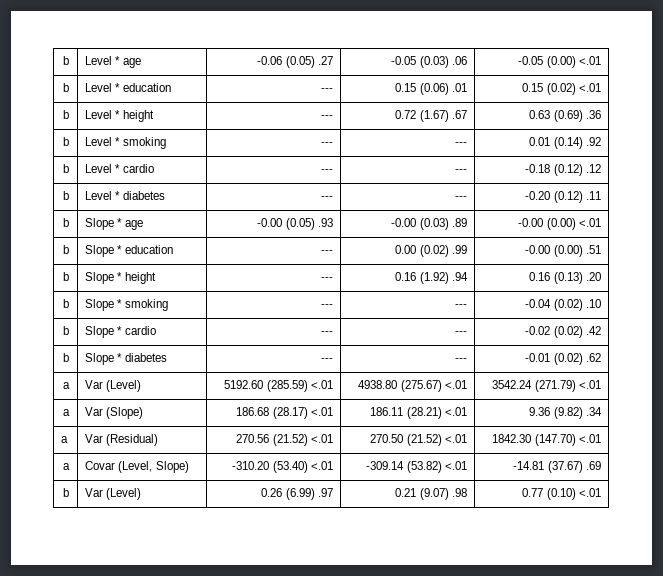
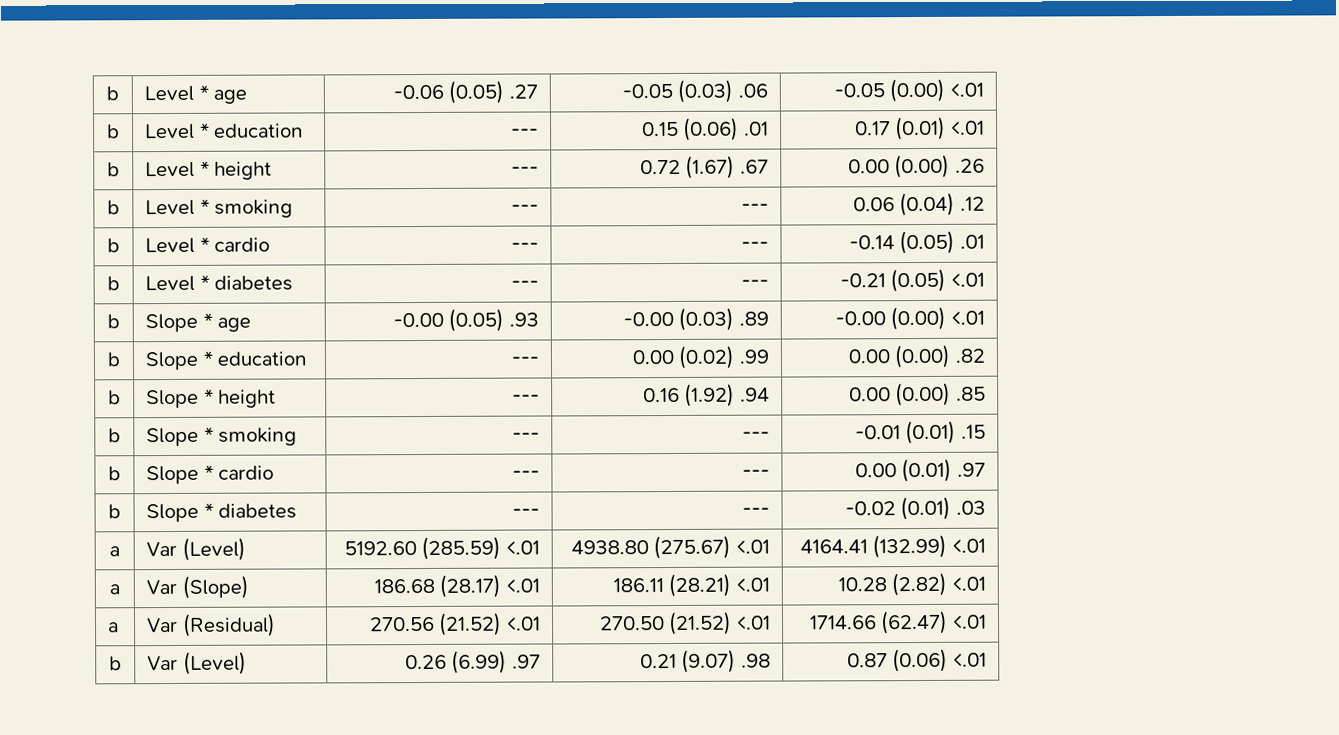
[522,83,576,95] 0.15 (0.02) -> [854,116,947,141] 0.17 (0.01)
[529,110,601,122] 0.63 (0.69) .36 -> [847,154,985,179] 0.00 (0.00) .26
[529,137,601,149] 0.01 (0.14) .92 -> [852,192,985,217] 0.06 (0.04) .12
[525,164,601,176] -0.18 (0.12) .12 -> [848,230,985,255] -0.14 (0.05) .01
[525,191,601,203] -0.20 (0.12) .11 -> [839,268,985,293] -0.21 (0.05) <.01
[525,245,601,257] -0.00 (0.00) .51 -> [847,344,985,369] 0.00 (0.00) .82
[529,272,601,284] 0.16 (0.13) .20 -> [848,382,986,407] 0.00 (0.00) .85
[525,299,601,311] -0.04 (0.02) .10 -> [854,420,986,445] -0.01 (0.01) .15
[525,326,601,338] -0.02 (0.02) .42 -> [854,458,986,483] 0.00 (0.01) .97
[525,353,601,365] -0.01 (0.02) .62 -> [844,496,986,521] -0.02 (0.01) .03
[492,380,576,392] 3542.24 (271.79) -> [799,534,948,559] 4164.41 (132.99)
[529,407,602,419] 9.36 (9.82) .34 -> [837,572,986,597] 10.28 (2.82) <.01
[492,434,601,446] [62,463,70,470] [85,461,189,473] [232,461,333,473] [366,461,467,473] [513,461,601,473] 1842.30 (147.70) <.01 // a | Covar (Level, Slope) | -310.20 (53.40) <.01 | -309.14 (53.82) <.01 | -14.81 (37.67) .69 -> [808,610,987,635] 1714.66 (62.47) <.01
[522,488,576,500] 0.77 (0.10) -> [846,648,949,673] 0.87 (0.06)

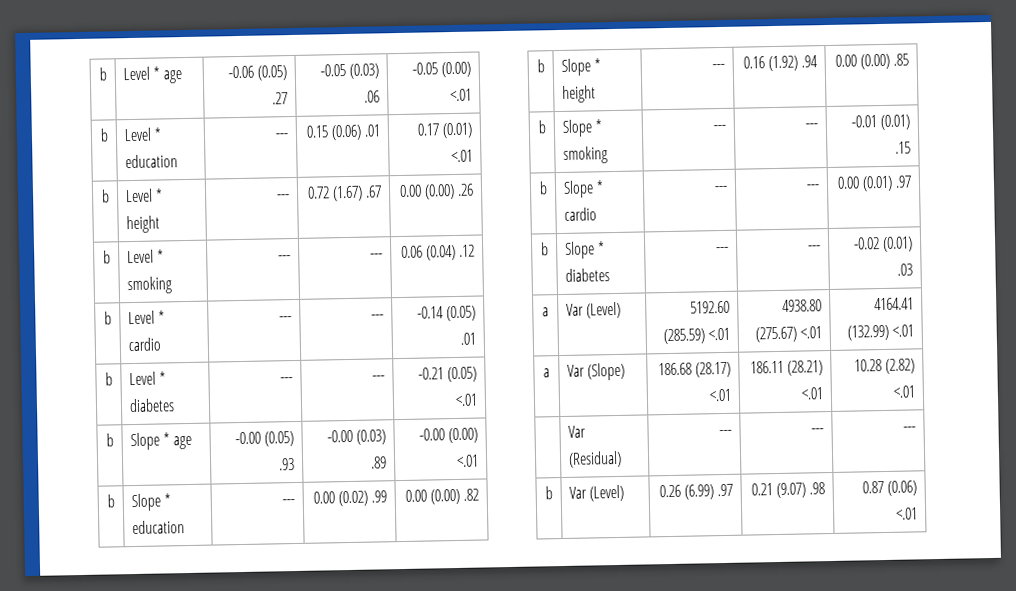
[108,622,120,633] a -> (916, 391) none
[368,612,541,636] [598,611,771,636] [808,610,987,635] 270.56 (21.52) <.01 | 270.50 (21.52) <.01 | 1714.66 (62.47) <.01 -> [719,429,733,436] [811,428,825,434] [903,426,917,432] --- | --- | ---

